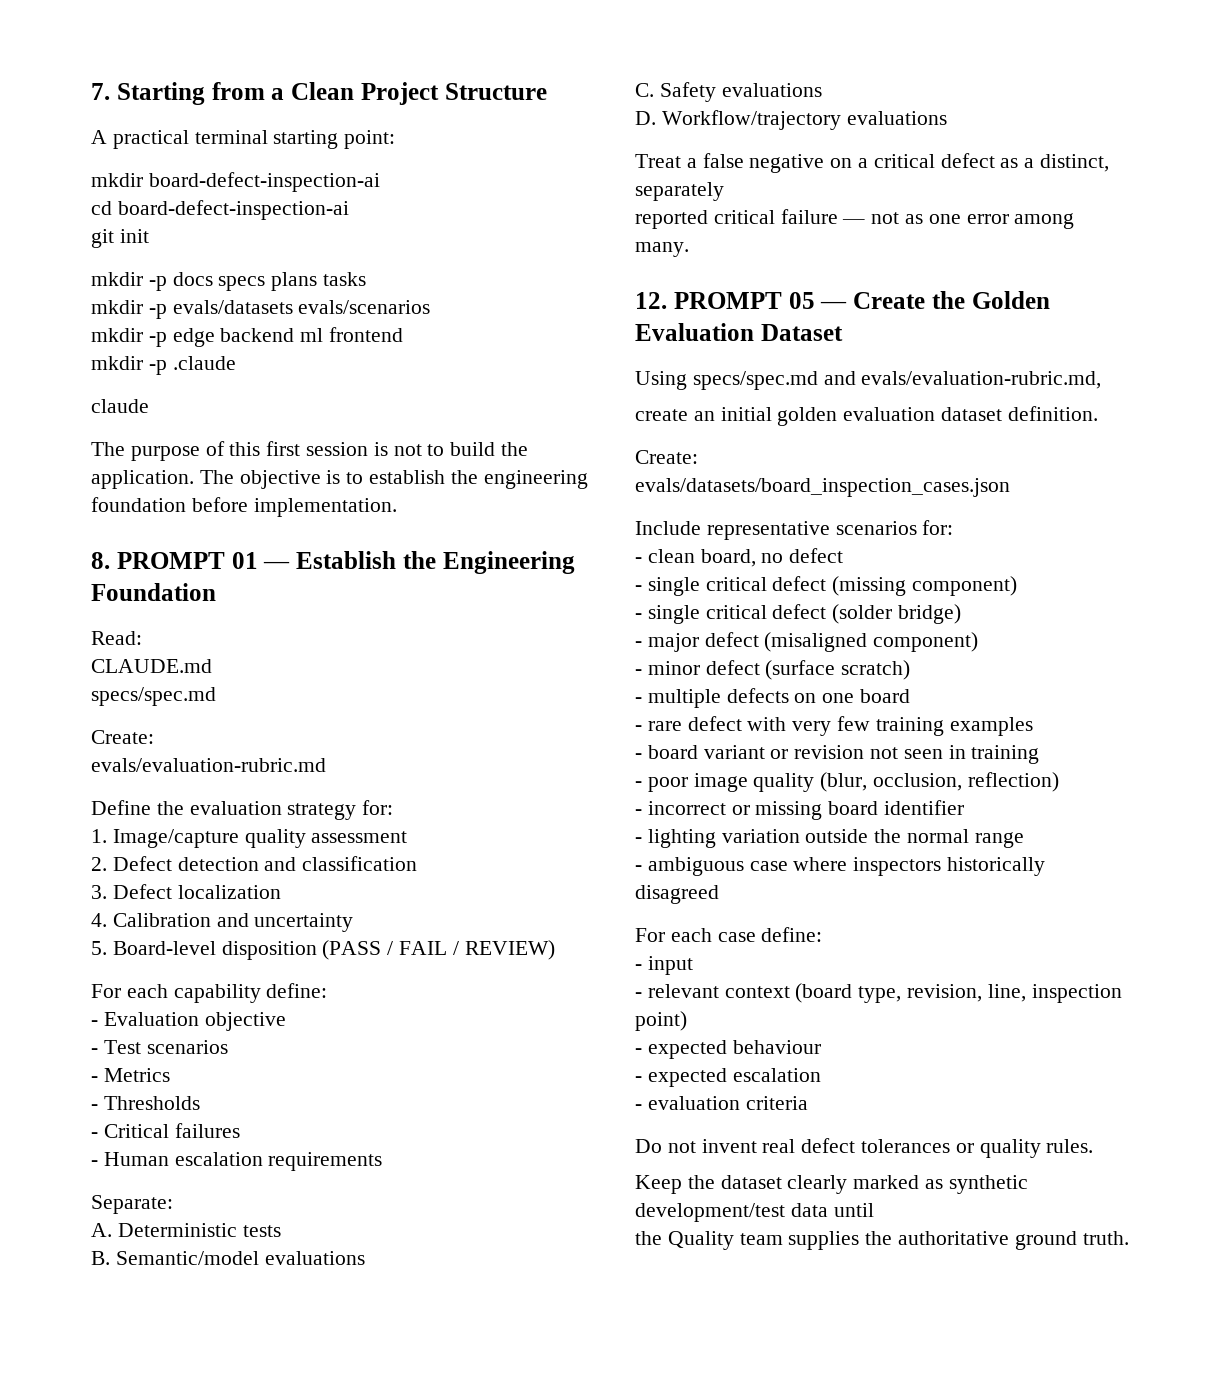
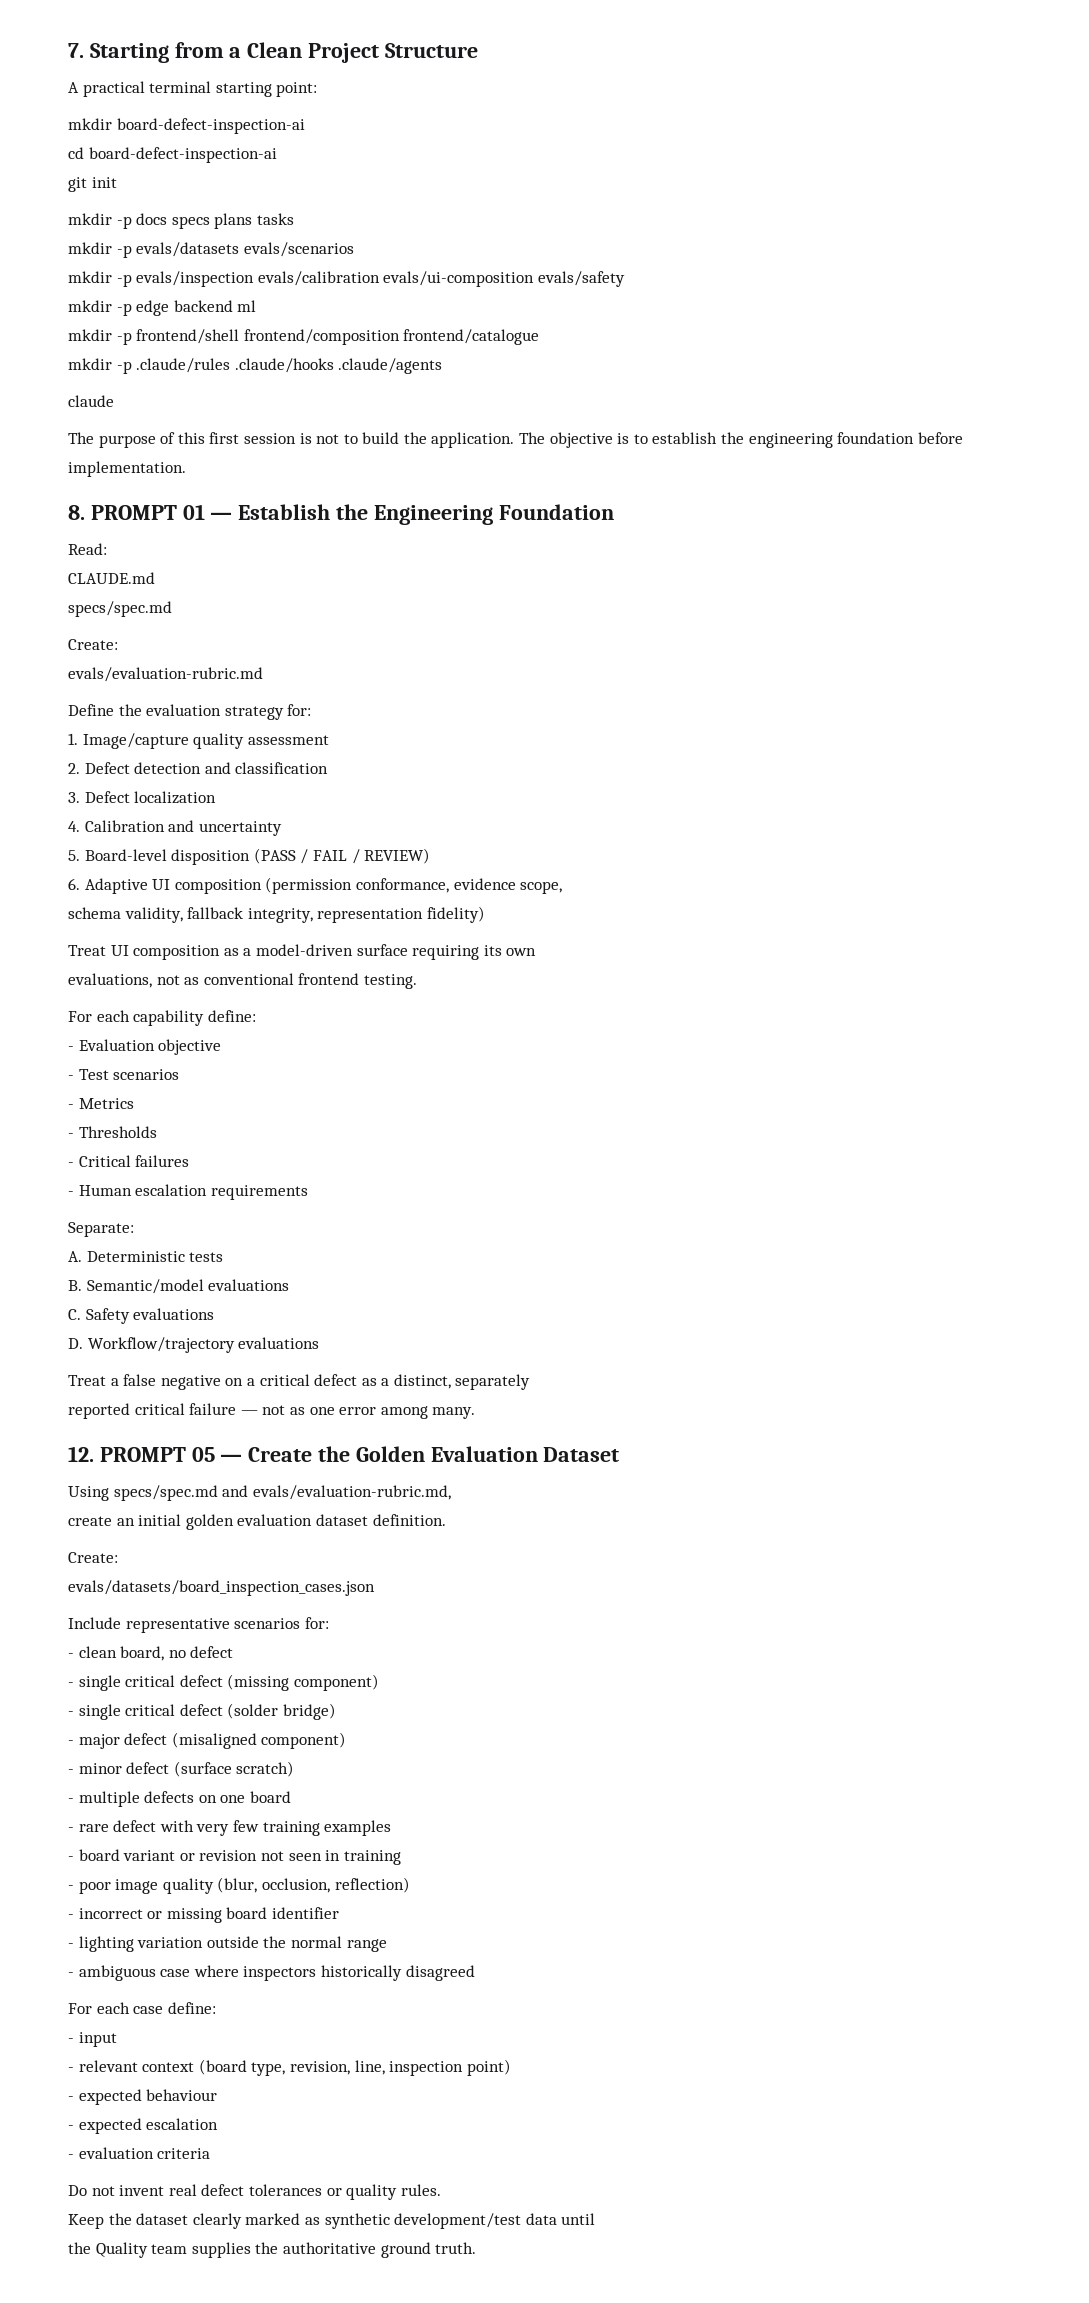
(431, 307) none -> [68,271,625,287] // mkdir -p evals/inspection evals/calibration evals/ui-composition evals/safety
[329,327,404,342] [91,356,236,375] frontend // mkdir -p .claude -> [68,329,540,345] [68,358,443,374] // mkdir -p frontend/shell frontend/composition frontend/catalogue // mkdir -p .claude/rules .claude/hooks .claude/agents
(555, 950) none -> [68,877,563,894] [68,906,485,923] [68,944,537,960] [68,973,417,989] // 6. Adaptive UI composition (permission conformance, evidence scope, // schema validity, fallback integrity, representation fidelity) // Treat UI composition as a model-driven surface requiring its own // evaluations, not as conventional frontend testing.

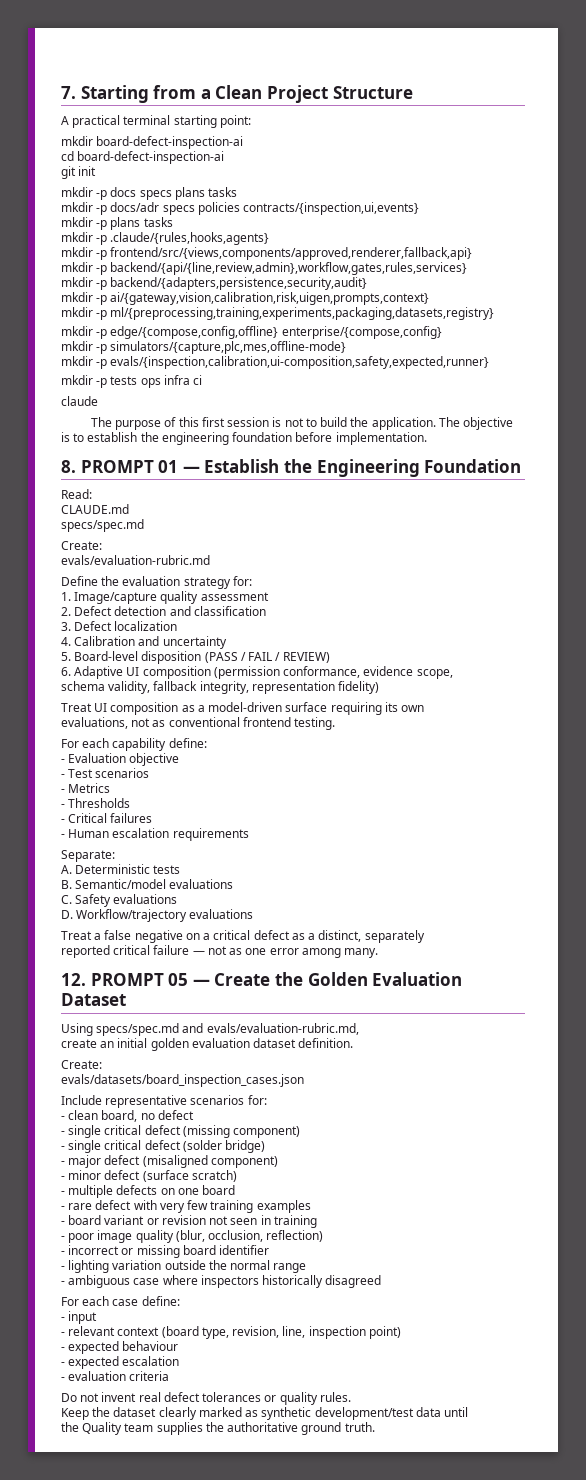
[136,242,354,257] [68,271,625,287] [68,300,257,316] [68,329,540,345] [68,358,443,374] evals/datasets evals/scenarios // mkdir -p evals/inspection evals/calibration evals/ui-composition evals/safety // mkdir -p edge backend ml // mkdir -p frontend/shell frontend/composition frontend/catalogue // mkdir -p .claude/rules .claude/hooks .claude/agents -> [110,202,420,215] [61,217,173,230] [61,232,270,245] [61,247,473,260] [61,262,468,275] [61,277,368,290] [61,292,430,305] [61,307,495,320] [61,326,442,339] [61,341,347,354] [61,356,490,369] [61,375,203,388] docs/adr specs policies contracts/{inspection,ui,events} // mkdir -p plans tasks // mkdir -p .claude/{rules,hooks,agents} // mkdir -p frontend/src/{views,components/approved,renderer,fallback,api} // mkdir -p backend/{api/{line,review,admin},workflow,gates,rules,services} // mkdir -p backend/{adapters,persistence,security,audit} // mkdir -p ai/{gateway,vision,calibration,risk,uigen,prompts,context} // mkdir -p ml/{preprocessing,training,experiments,packaging,datasets,registry} // mkdir -p edge/{compose,config,offline} enterprise/{compose,config} // mkdir -p simulators/{capture,plc,mes,offline-mode} // mkdir -p evals/{inspection,calibration,ui-composition,safety,expected,runner} // mkdir -p tests ops infra ci

